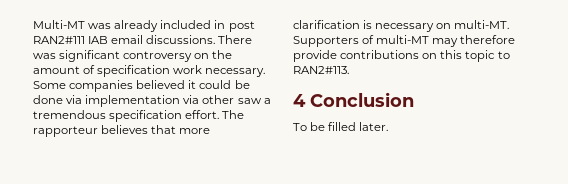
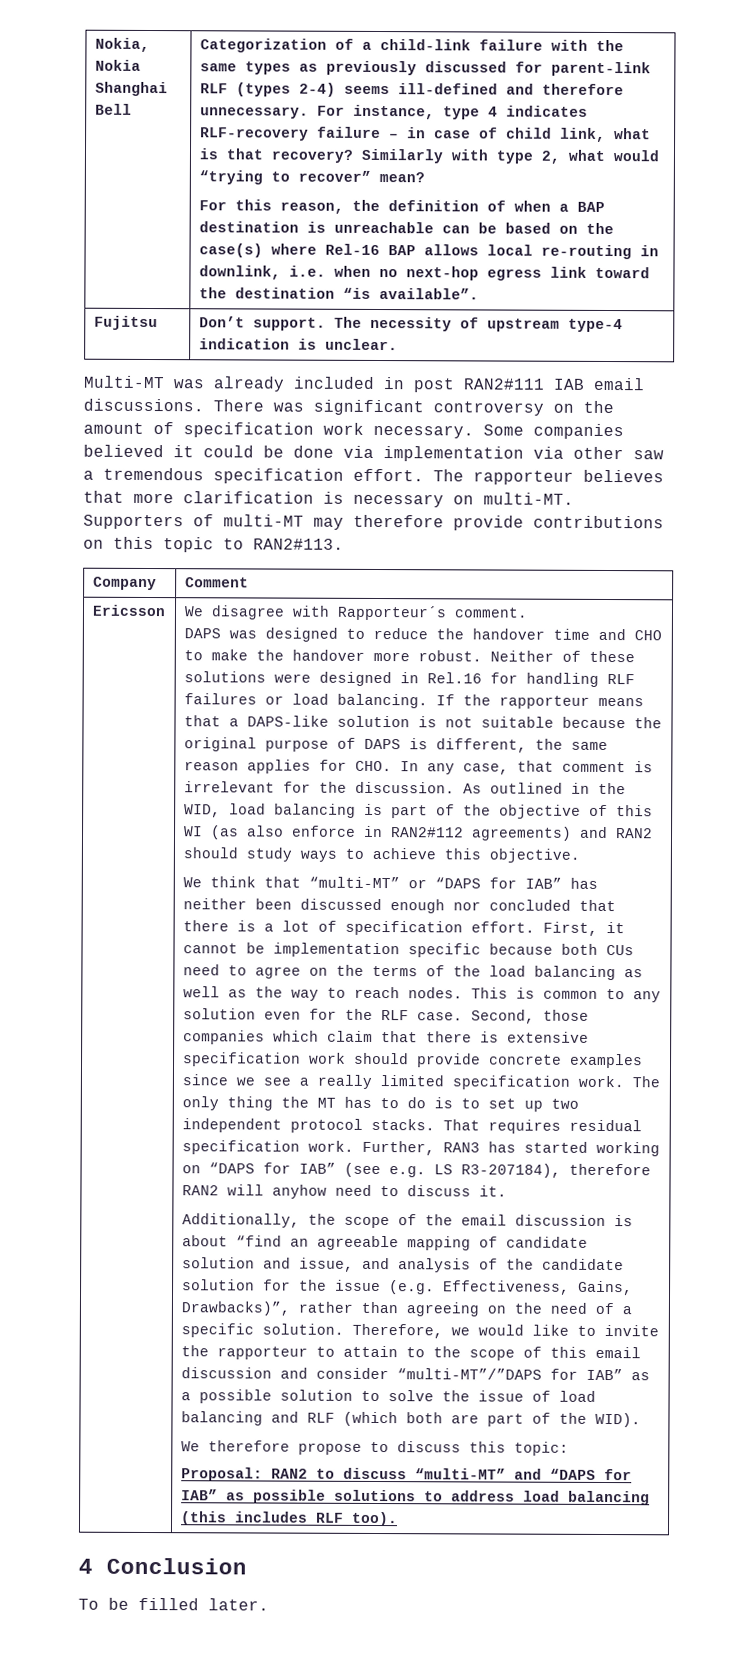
(33, 24) none -> [94,37,150,52] [94,59,141,71] [94,81,168,97] [94,103,132,115] [199,38,624,53] [199,60,651,77] [199,82,624,97] [199,104,588,120] [199,126,651,142] [198,148,660,164] [198,170,425,185] [198,199,605,214] [198,221,614,235] [198,243,659,260] [198,265,650,281] [198,287,479,300] [93,315,158,331] [198,316,623,333] [198,338,398,351] Nokia, Nokia Shanghai Bell | Categorization of a child-link failure with the same types as previously discussed for parent-link RLF (types 2-4) seems ill-defined and therefore unnecessary. For instance, type 4 indicates RLF-recovery failure – in case of child link, what is that recovery? Similarly with type 2, what would “trying to recover” mean? // For this reason, the definition of when a BAP destination is unreachable can be based on the case(s) where Rel-16 BAP allows local re-routing in downlink, i.e. when no next-hop egress link toward the destination “is available”. // Fujitsu | Don’t support. The necessity of upstream type-4 indication is unclear. //
(349, 70) none -> [92,576,157,591] [184,577,249,588] [91,604,166,617] [183,605,528,621] [183,627,662,642] [183,649,635,663] [183,671,635,687] [183,693,644,709] [183,715,662,729] [183,737,608,753] [183,759,653,775] [183,781,626,795] [183,803,653,819] [183,825,653,841] [182,847,580,863] [182,876,598,889] [182,898,616,914] [182,920,625,936] [182,942,634,958] [182,964,643,981] [182,986,661,1003] [182,1008,589,1024] [182,1030,589,1045] [182,1052,643,1069] [181,1074,660,1090] [181,1096,579,1112] [181,1118,642,1134] [181,1140,660,1157] [181,1162,651,1178] [181,1184,507,1199] [181,1213,633,1229] [181,1235,588,1251] [181,1257,624,1273] [181,1279,633,1296] [180,1301,632,1317] [180,1323,659,1339] [180,1345,641,1361] [180,1367,650,1381] [180,1389,596,1404] [180,1411,641,1428] [180,1440,569,1456] [180,1467,632,1482] [180,1489,650,1506] [180,1511,398,1527] // Company | Comment // Ericsson | We disagree with Rapporteur´s comment. // DAPS was designed to reduce the handover time and CHO to make the handover more robust. Neither of these solutions were designed in Rel.16 for handling RLF failures or load balancing. If the rapporteur means that a DAPS-like solution is not suitable because the original purpose of DAPS is different, the same reason applies for CHO. In any case, that comment is irrelevant for the discussion. As outlined in the WID, load balancing is part of the objective of this WI (as also enforce in RAN2#112 agreements) and RAN2 should study ways to achieve this objective. // We think that “multi-MT” or “DAPS for IAB” has neither been discussed enough nor concluded that there is a lot of specification effort. First, it cannot be implementation specific because both CUs need to agree on the terms of the load balancing as well as the way to reach nodes. This is common to any solution even for the RLF case. Second, those companies which claim that there is extensive specification work should provide concrete examples since we see a really limited specification work. The only thing the MT has to do is to set up two independent protocol stacks. That requires residual specification work. Further, RAN3 has started working on “DAPS for IAB” (see e.g. LS R3-207184), therefore RAN2 will anyhow need to discuss it. // Additionally, the scope of the email discussion is about “find an agreeable mapping of candidate solution and issue, and analysis of the candidate solution for the issue (e.g. Effectiveness, Gains, Drawbacks)”, rather than agreeing on the need of a specific solution. Therefore, we would like to invite the rapporteur to attain to the scope of this email discussion and consider “multi-MT”/”DAPS for IAB” as a possible solution to solve the issue of load balancing and RLF (which both are part of the WID). // We therefore propose to discuss this topic: // Proposal: RAN2 to discuss “multi-MT” and “DAPS for IAB” as possible solutions to address load balancing (this includes RLF too).

